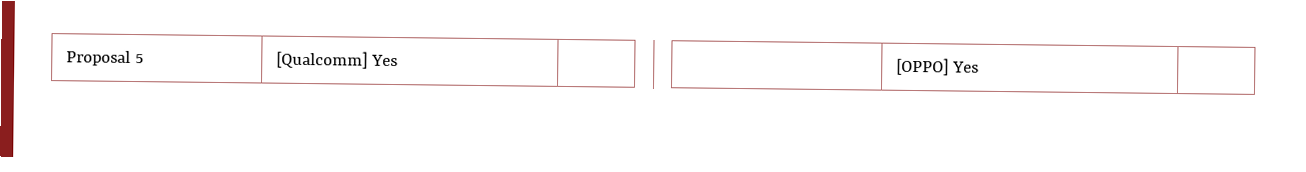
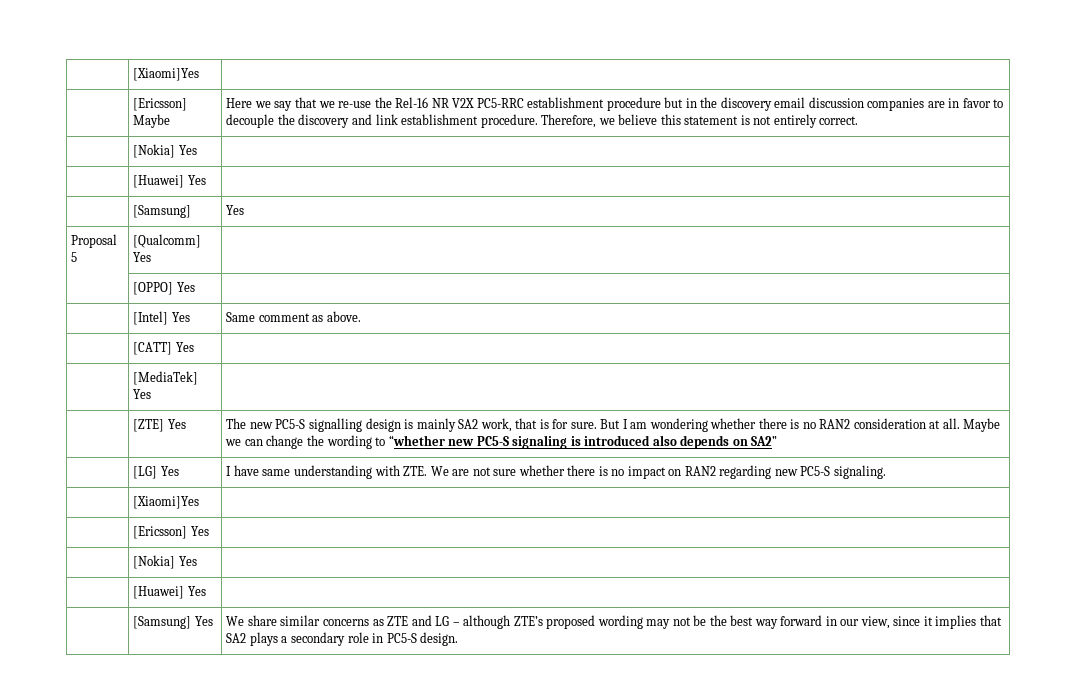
(65, 58) none -> [133,68,200,81] [133,98,188,111] [133,114,171,128] [226,97,1004,111] [226,114,859,128] [133,144,197,158] [133,175,206,188] [133,205,192,218] [226,205,245,215] | [Xiaomi]Yes | // | [Ericsson] Maybe | Here we say that we re-use the Rel-16 NR V2X PC5-RRC establishment procedure but in the discovery email discussion companies are in favor to decouple the discovery and link establishment procedure. Therefore, we believe this statement is not entirely correct. // | [Nokia] Yes | // | [Huawei] Yes | // | [Samsung] | Yes //
(979, 67) none -> [133,311,190,325] [226,311,361,322] [133,342,194,355] [133,371,199,385] [133,389,152,399] [133,419,186,432] [226,418,1001,432] [225,435,778,449] [133,466,179,479] [226,465,886,479] [133,496,200,509] [133,526,209,539] [133,555,197,569] [133,586,206,599] [133,616,213,629] [226,615,1002,629] [226,632,459,646] // | [Intel] Yes | Same comment as above. // | [CATT] Yes | // | [MediaTek] Yes | // | [ZTE] Yes | The new PC5-S signalling design is mainly SA2 work, that is for sure. But I am wondering whether there is no RAN2 consideration at all. Maybe we can change the wording to “whether new PC5-S signaling is introduced also depends on SA2” // | [LG] Yes | I have same understanding with ZTE. We are not sure whether there is no impact on RAN2 regarding new PC5-S signaling. // | [Xiaomi]Yes | // | [Ericsson] Yes | // | [Nokia] Yes | // | [Huawei] Yes | // | [Samsung] Yes | We share similar concerns as ZTE and LG – although ZTE’s proposed wording may not be the best way forward in our view, since it implies that SA2 plays a secondary role in PC5-S design.

